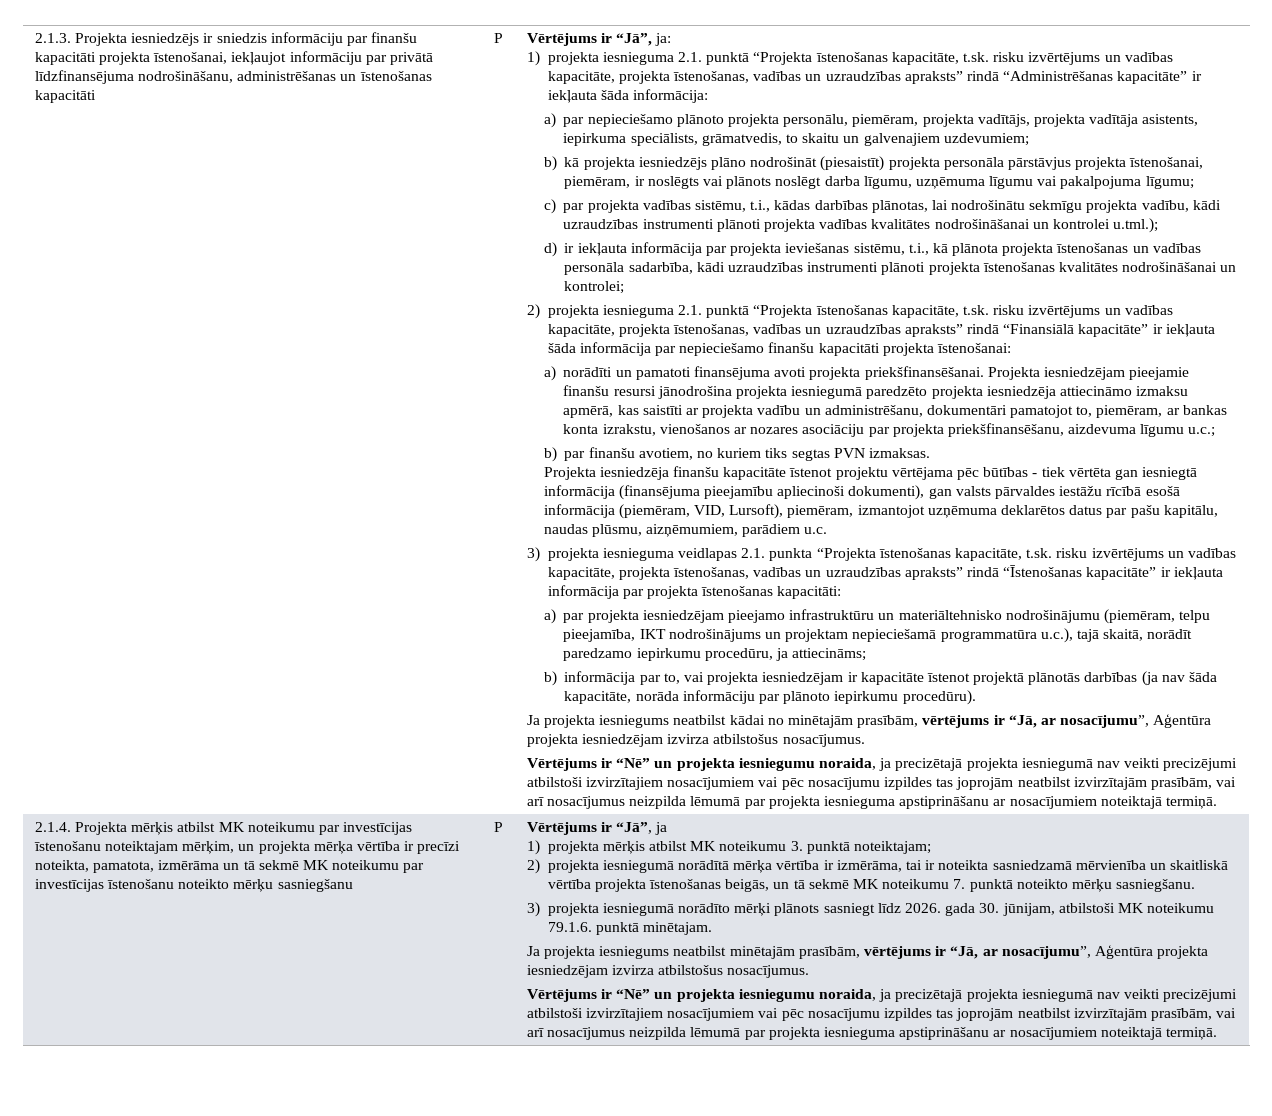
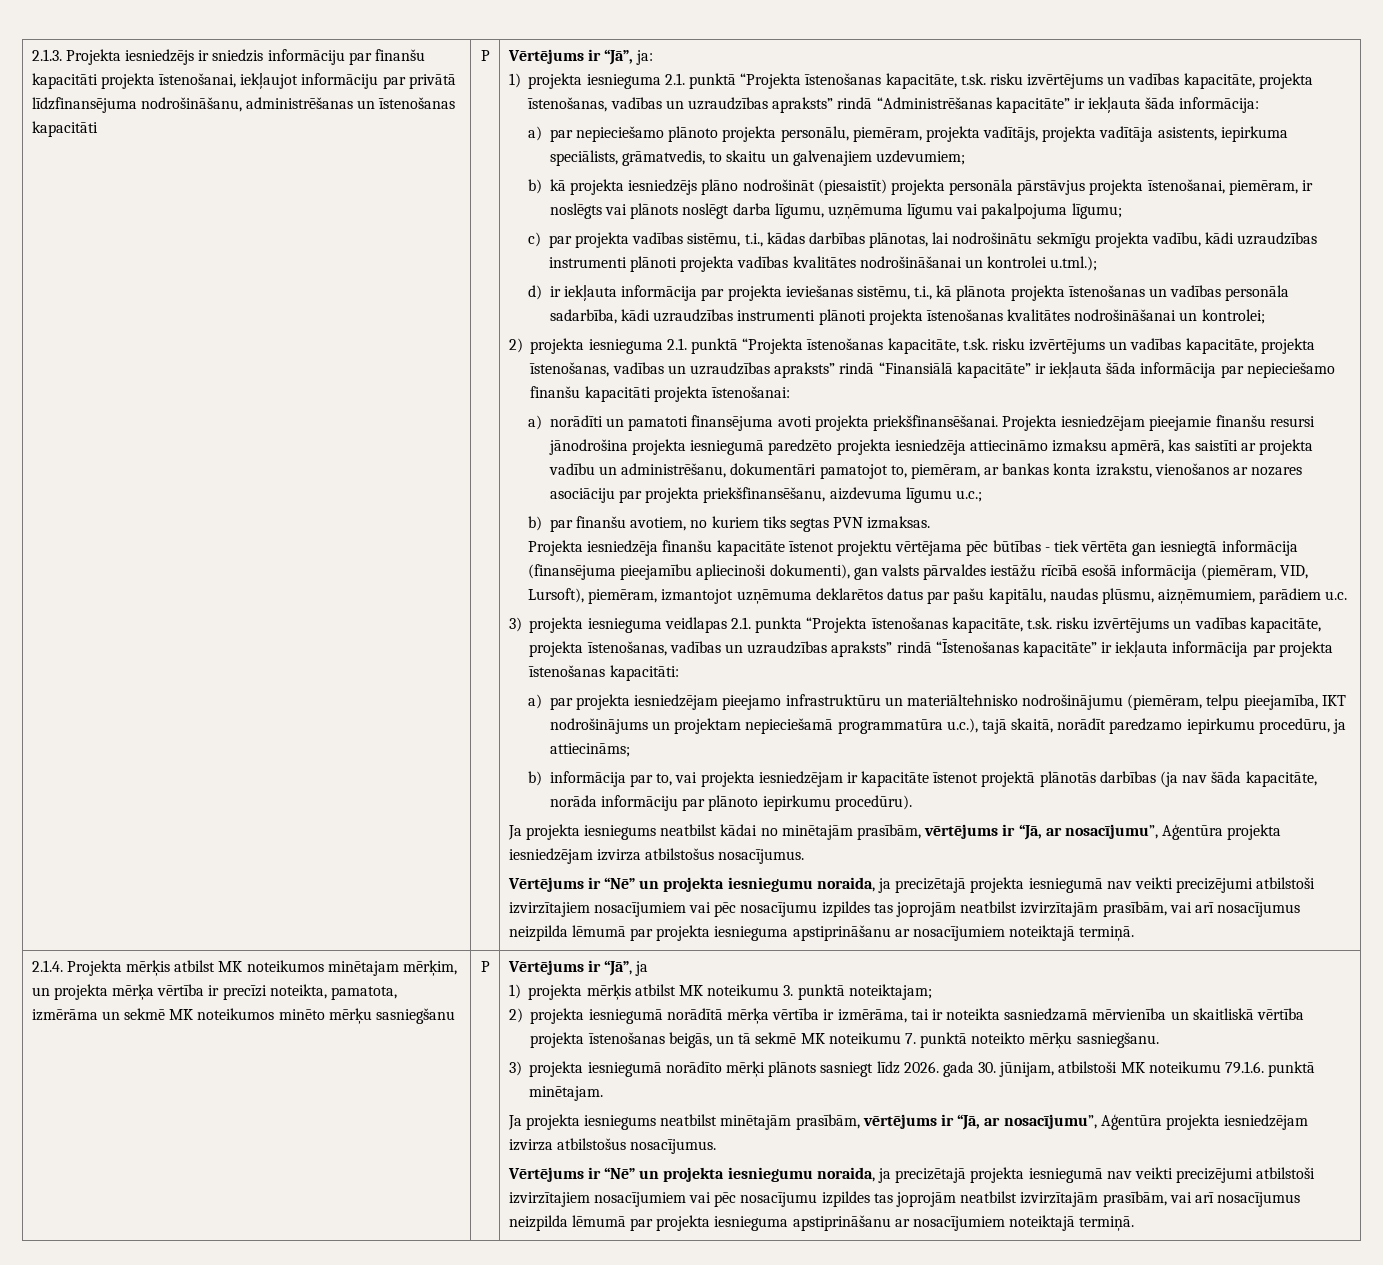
[247,822,413,835] [33,841,179,854] noteikumu par investīcijas īstenošanu noteiktajam -> [246,960,399,976] noteikumos minētajam
[243,860,425,873] [34,879,230,892] tā sekmē MK noteikumu par investīcijas īstenošanu noteikto -> [124,1008,325,1020] sekmē MK noteikumos minēto

